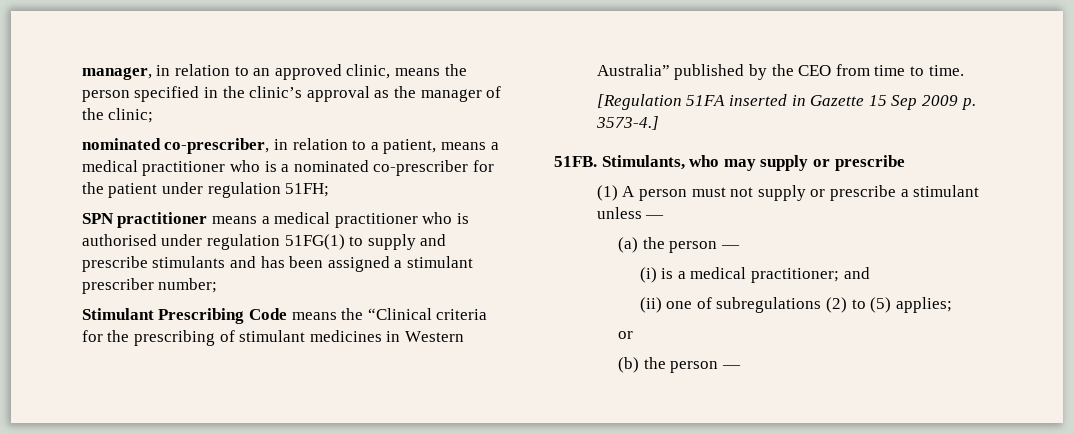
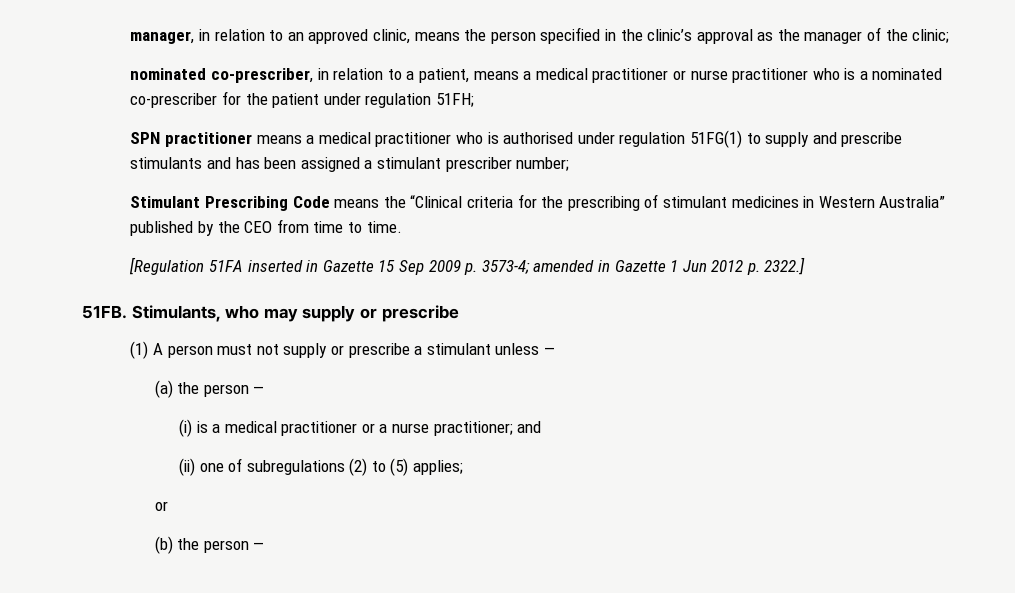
(226, 168) none -> [672,68,809,83] or nurse practitioner
[595,116,659,130] 3573-4.] -> [481,257,806,275] 3573-4; amended in Gazette 1 Jun 2012 p. 2322.]
(747, 273) none -> [281,421,430,436] practitioner or a nurse

